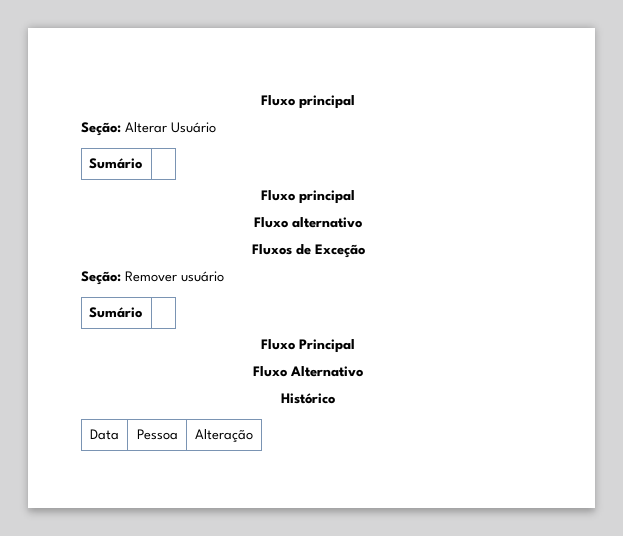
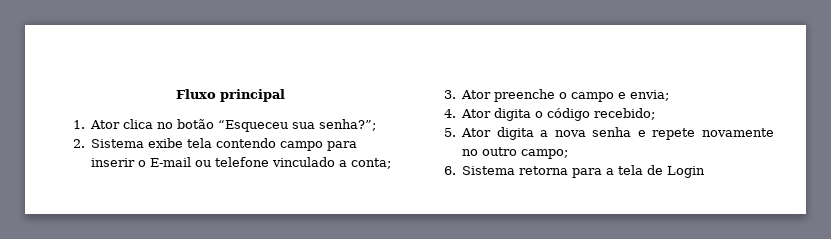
[261,95,355,109] [81,122,216,136] [89,158,143,169] [261,190,355,204] [254,217,362,228] [251,244,365,258] [81,271,224,285] [89,307,143,318] [261,339,355,353] [253,366,363,377] [281,393,335,404] [90,429,119,440] [136,429,178,440] [195,429,253,443] Fluxo principal // Seção: Alterar Usuário // Sumário | // Fluxo principal // Fluxo alternativo // Fluxos de Exceção // Seção: Remover usuário // Sumário | // Fluxo Principal // Fluxo Alternativo // Histórico // Data | Pessoa | Alteração -> [175,89,285,102] [72,119,376,132] [72,138,357,151] [90,157,391,169] [443,89,669,102] [443,108,655,121] [443,127,774,140] [461,147,568,159] [443,165,705,178] Fluxo principal // 1. Ator clica no botão “Esqueceu sua senha?”; // 2. Sistema exibe tela contendo campo para inserir o E-mail ou telefone vinculado a conta; // 3. Ator preenche o campo e envia; // 4. Ator digita o código recebido; // 5. Ator digita a nova senha e repete novamente no outro campo; // 6. Sistema retorna para a tela de Login

